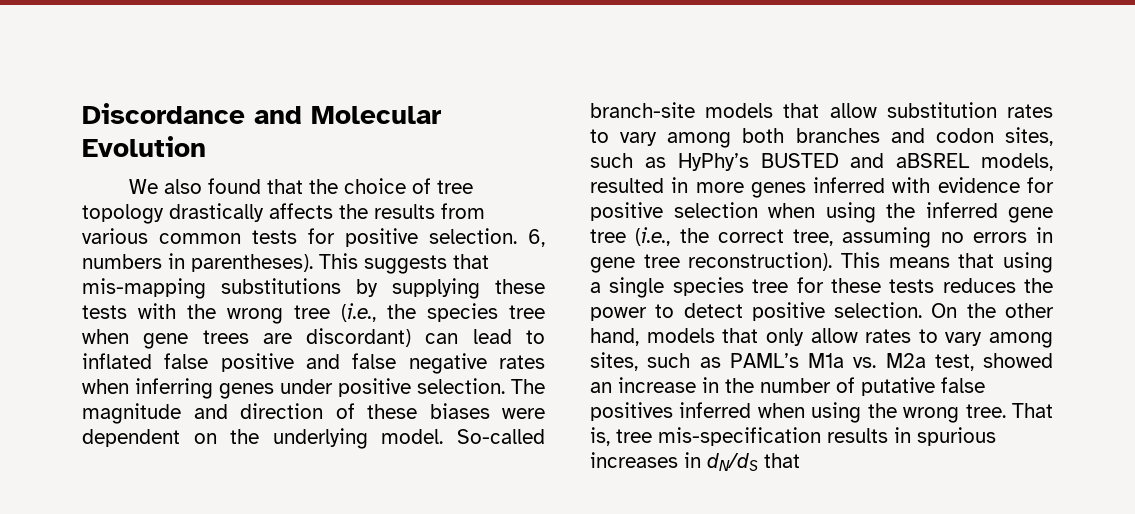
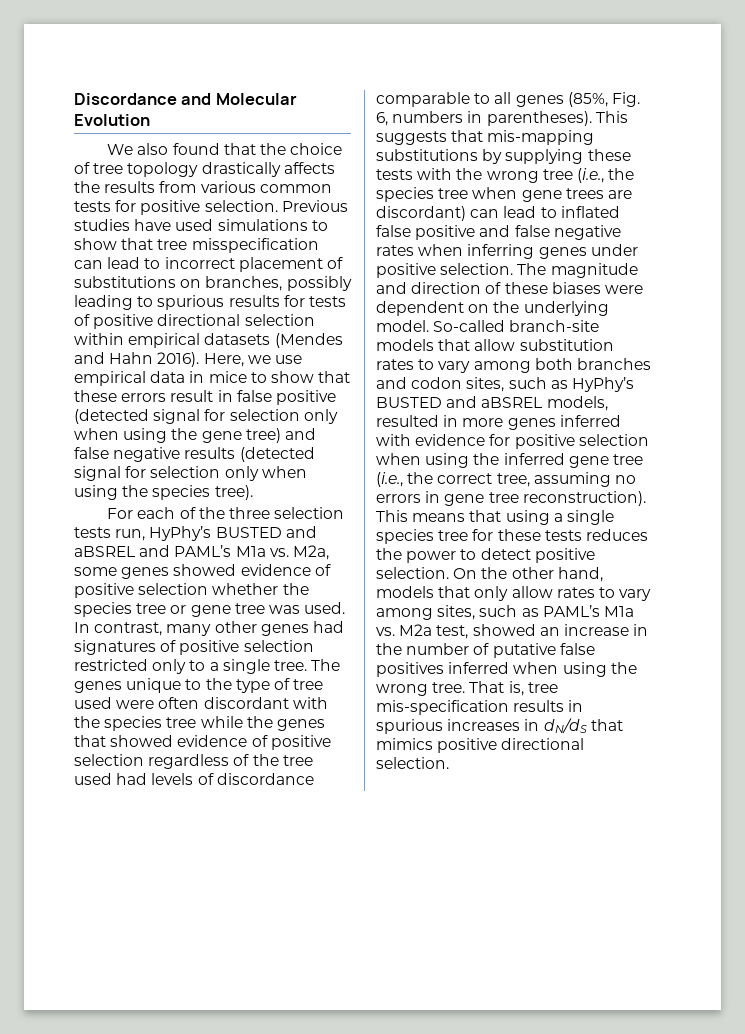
(517, 236) none -> [281,200,348,212] [74,219,328,231] [74,238,319,253] [74,257,343,272] [74,276,352,291] [74,295,346,310] [74,314,315,329] [74,333,343,348] [74,352,302,367] [74,371,351,386] [74,390,336,405] [74,409,338,424] [74,428,316,443] [74,447,315,462] [74,466,307,481] [74,485,253,500] [107,507,345,519] [74,526,317,541] [74,545,329,560] [74,564,331,579] [74,583,309,598] [74,602,346,617] [74,621,344,636] [74,640,314,655] [74,659,341,674] [74,678,324,693] [74,697,328,709] [74,716,325,731] [74,735,331,750] [74,754,313,769] [74,773,314,785] [376,92,640,107] Previous studies have used simulations to show that tree misspecification can lead to incorrect placement of substitutions on branches, possibly leading to spurious results for tests of positive directional selection within empirical datasets (Mendes and Hahn 2016). Here, we use empirical data in mice to show that these errors result in false positive (detected signal for selection only when using the gene tree) and false negative results (detected signal for selection only when using the species tree). // For each of the three selection tests run, HyPhy’s BUSTED and aBSREL and PAML’s M1a vs. M2a, some genes showed evidence of positive selection whether the species tree or gene tree was used. In contrast, many other genes had signatures of positive selection restricted only to a single tree. The genes unique to the type of tree used were often discordant with the species tree while the genes that showed evidence of positive selection regardless of the tree used had levels of discordance comparable to all genes (85%, Fig.
(800, 460) none -> [376,738,585,753] [376,757,449,769] mimics positive directional selection.

